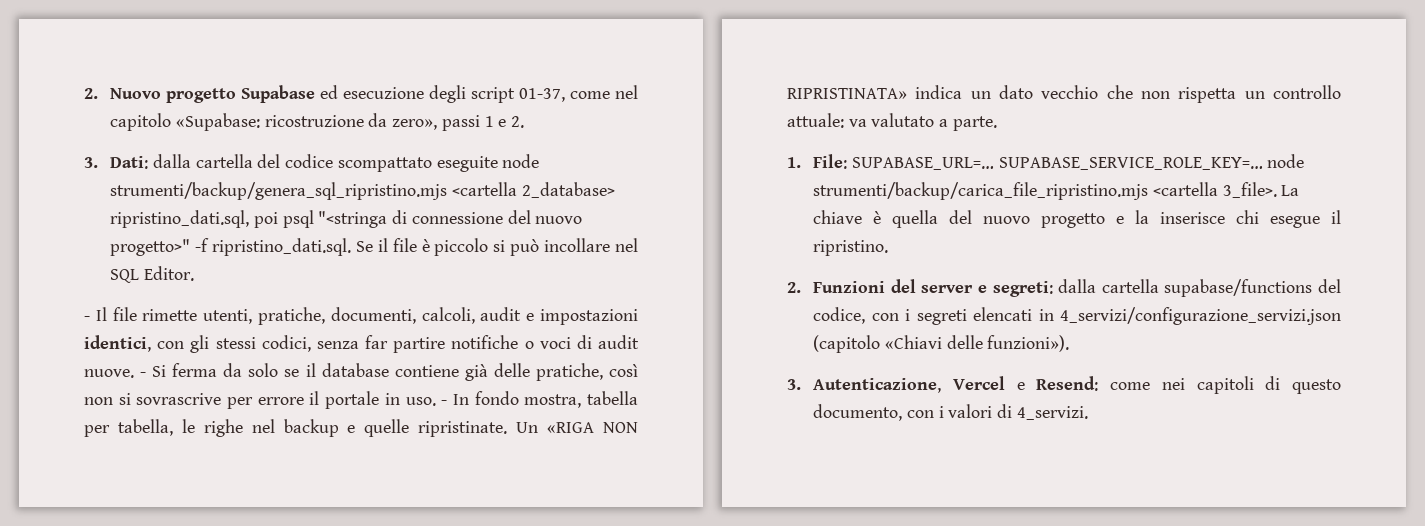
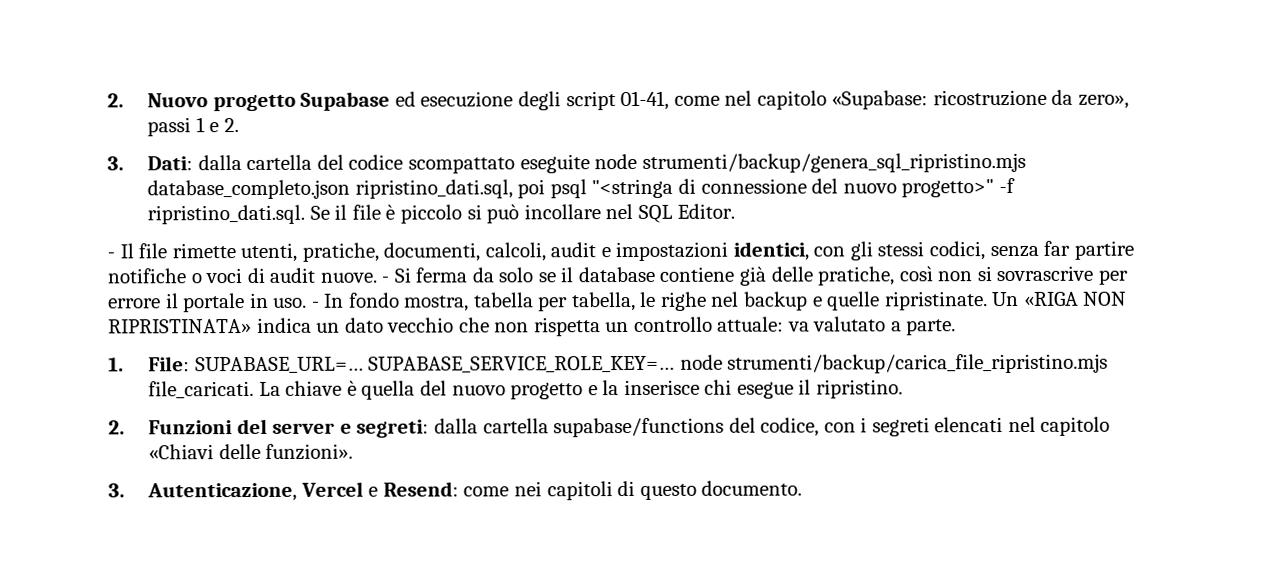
[519,88,566,102] 01-37, -> [620,90,670,111] 01-41,
[451,182,615,198] <cartella 2_database> -> [147,179,351,200] database_completo.json
[1152,182,1277,198] <cartella 3_file>. -> [148,380,255,399] file_caricati.
[1038,307,1341,325] [813,335,881,353] in 4_servizi/configurazione_servizi.json (capitolo -> [1007,416,1111,436] nel capitolo
[987,335,1070,352] funzioni»). -> [265,443,354,460] funzioni».
[813,404,1088,421] documento, con i valori di 4_servizi. -> [701,480,803,496] documento.

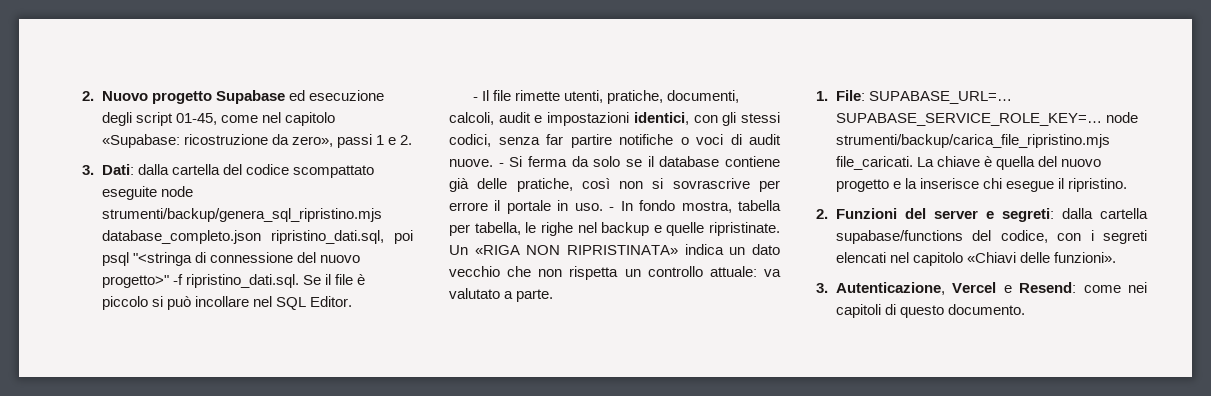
[620,90,670,111] 01-41, -> [175,113,217,125] 01-45,

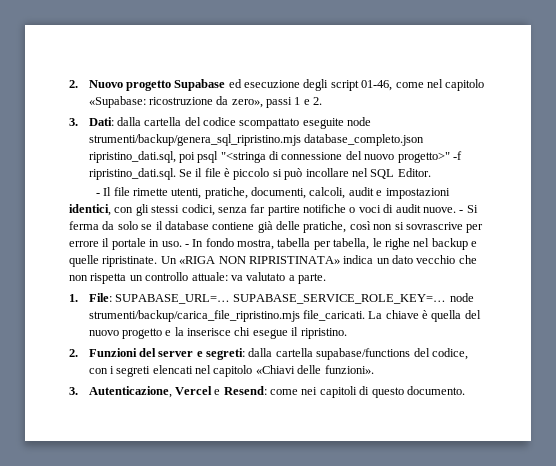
[175,113,217,125] 01-45, -> [361,80,393,91] 01-46,

